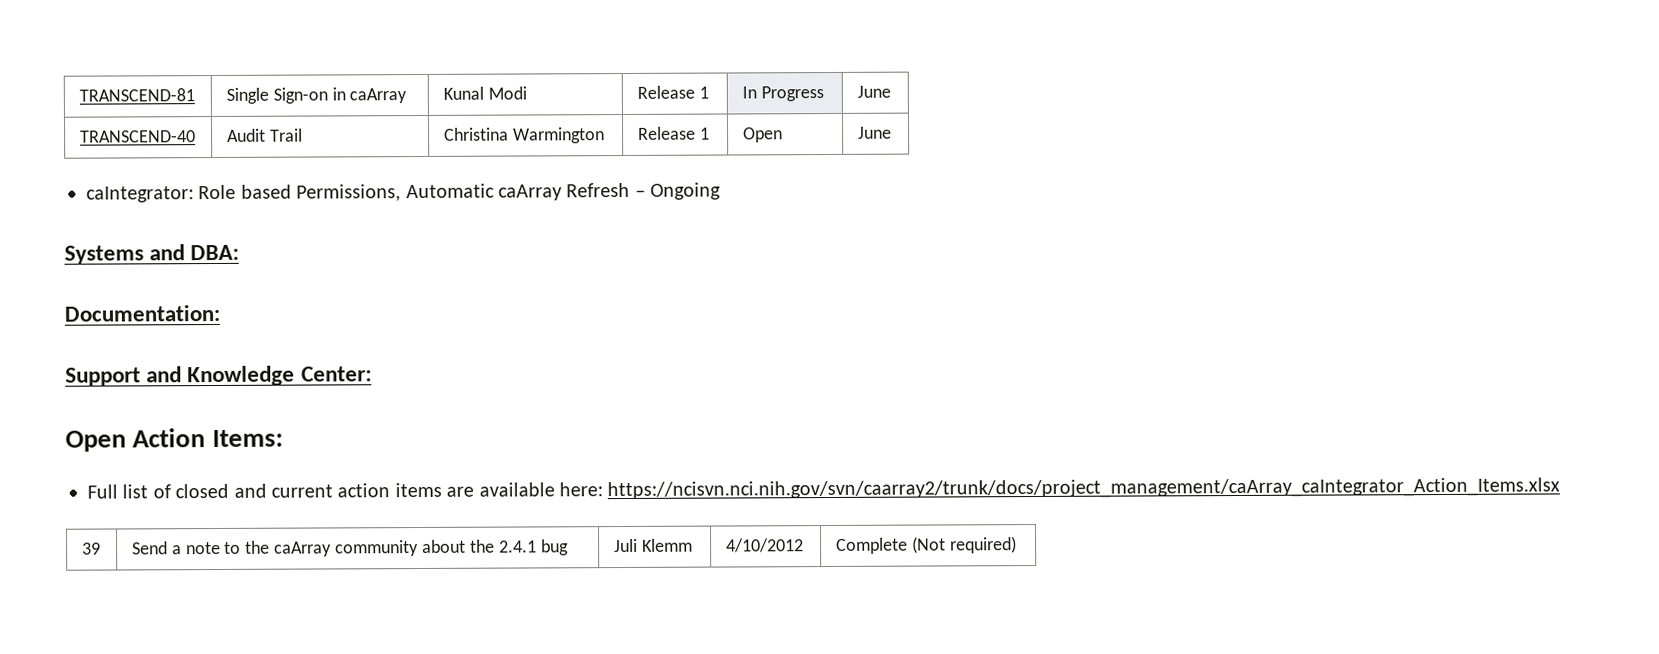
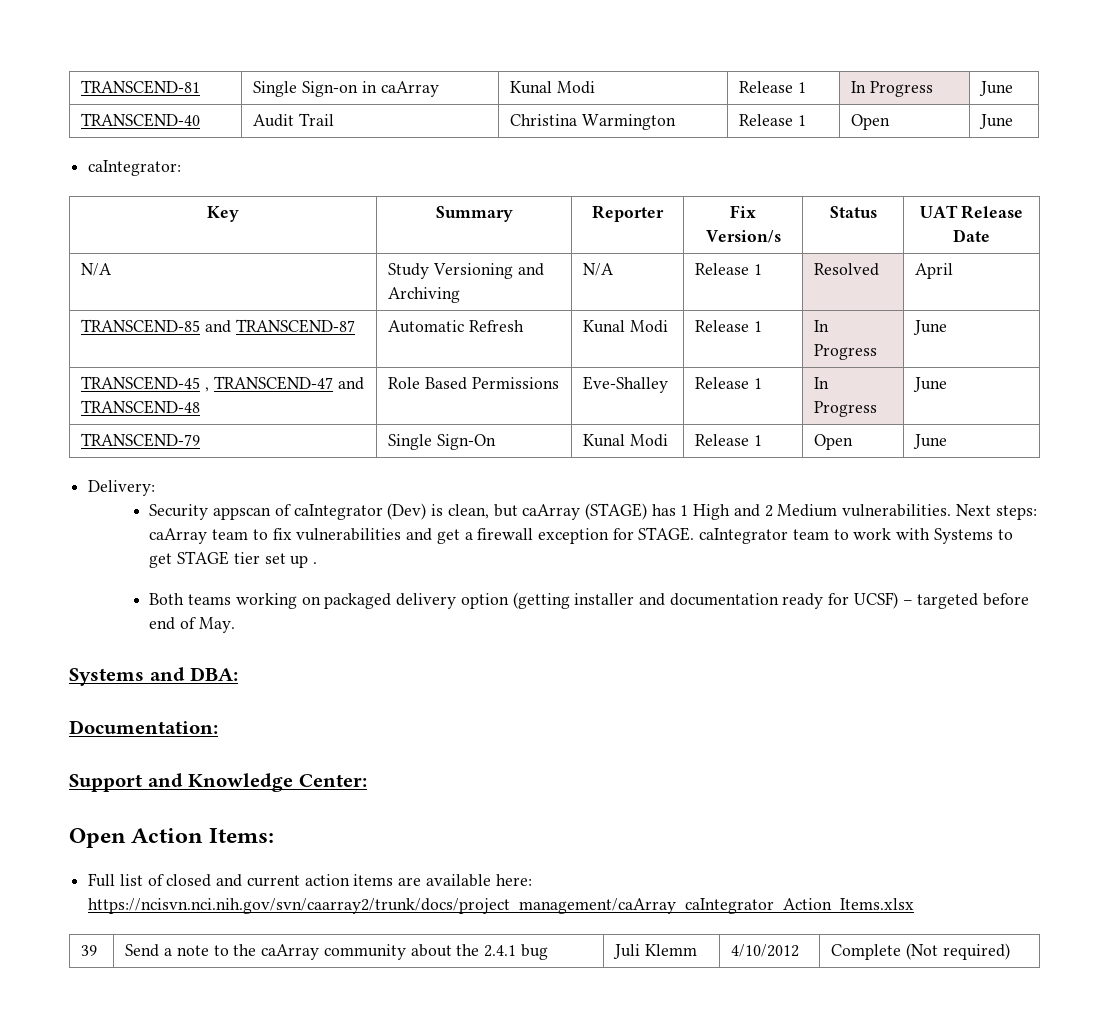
[198,182,722,202] Role based Permissions, Automatic caArray Refresh – Ongoing -> [207,206,239,222] [435,206,513,222] [592,205,664,222] [730,205,756,218] [705,230,781,243] [829,206,877,218] [919,205,1024,219] [953,229,990,242] [81,263,113,276] [388,263,544,279] [388,287,461,303] [583,263,615,276] [695,263,763,275] [814,263,880,276] [915,263,954,279] [81,319,355,333] [388,320,525,333] [583,320,669,333] [695,320,763,332] [814,320,830,332] [814,344,878,360] [913,320,948,335] [81,376,364,392] [81,400,201,414] [388,377,559,390] [583,376,669,393] [695,377,763,389] [814,377,830,389] [814,401,878,417] [913,377,948,392] [81,433,201,447] [388,434,497,450] [583,434,669,447] [695,434,763,446] [814,434,854,450] [913,434,948,449] [88,480,156,496] [149,503,1037,520] [149,527,1013,544] [149,551,318,568] [149,592,1030,609] [149,617,235,633] // Key | Summary | Reporter | Fix Version/s | Status | UAT Release Date // N/A | Study Versioning and Archiving | N/A | Release 1 | Resolved | April // TRANSCEND-85 and TRANSCEND-87 | Automatic Refresh | Kunal Modi | Release 1 | In Progress | June // TRANSCEND-45 , TRANSCEND-47 and TRANSCEND-48 | Role Based Permissions | Eve-Shalley | Release 1 | In Progress | June // TRANSCEND-79 | Single Sign-On | Kunal Modi | Release 1 | Open | June // Delivery: // Security appscan of caIntegrator (Dev) is clean, but caArray (STAGE) has 1 High and 2 Medium vulnerabilities. Next steps: caArray team to fix vulnerabilities and get a firewall exception for STAGE. caIntegrator team to work with Systems to get STAGE tier set up . // Both teams working on packaged delivery option (getting installer and documentation ready for UCSF) – targeted before end of May.

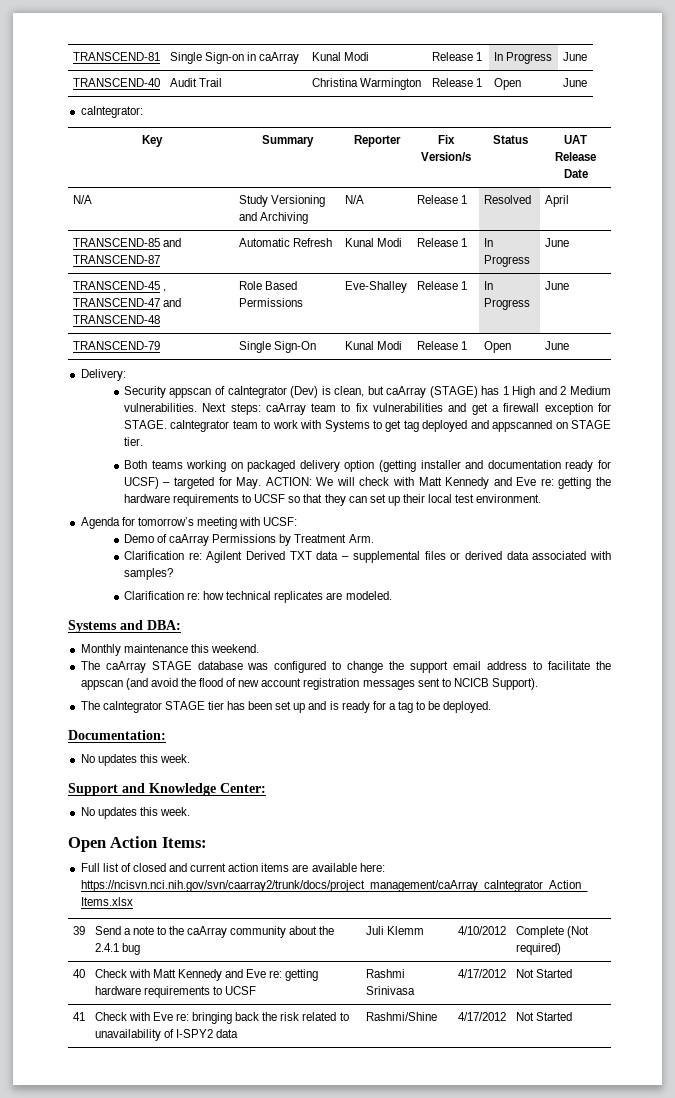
[177,551,318,568] STAGE tier set up . -> [403,420,611,432] [123,437,143,446] tag deployed and appscanned on STAGE tier.
[983,593,1030,606] [149,617,235,633] [69,667,239,686] [69,720,218,734] before end of May. // Systems and DBA: // Documentation: -> [218,477,612,489] [123,494,542,506] [80,517,298,529] [123,534,374,546] [123,551,611,563] [123,568,173,580] [123,591,392,603] [68,620,181,633] [80,644,259,656] [80,661,611,673] [80,678,539,690] [80,701,492,713] [68,730,166,740] [80,754,190,766] for May. ACTION: We will check with Matt Kennedy and Eve re: getting the hardware requirements to UCSF so that they can set up their local test environment. // Agenda for tomorrow’s meeting with UCSF: // Demo of caArray Permissions by Treatment Arm. // Clarification re: Agilent Derived TXT data – supplemental files or derived data associated with samples? // Clarification re: how technical replicates are modeled. // Systems and DBA: // Monthly maintenance this weekend. // The caArray STAGE database was configured to change the support email address to facilitate the appscan (and avoid the flood of new account registration messages sent to NCICB Support). // The caIntegrator STAGE tier has been set up and is ready for a tag to be deployed. // Documentation: // No updates this week.
(367, 780) none -> [80,807,190,819] // No updates this week.
(1010, 951) none -> [72,969,85,978] [94,969,319,981] [94,986,256,998] [365,969,405,978] [365,986,415,995] [457,969,506,978] [515,969,572,978] [72,1012,85,1021] [94,1012,349,1024] [94,1029,238,1041] [365,1012,437,1021] [457,1012,506,1021] [515,1012,572,1021] // 40 | Check with Matt Kennedy and Eve re: getting hardware requirements to UCSF | Rashmi Srinivasa | 4/17/2012 | Not Started // 41 | Check with Eve re: bringing back the risk related to unavailability of I-SPY2 data | Rashmi/Shine | 4/17/2012 | Not Started

